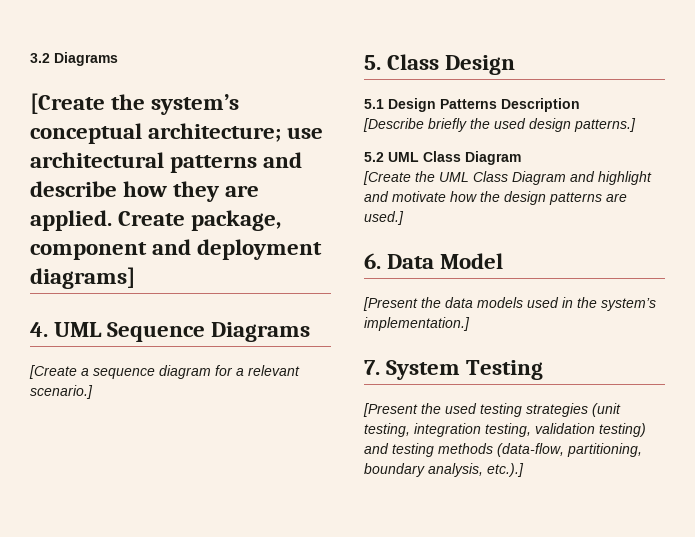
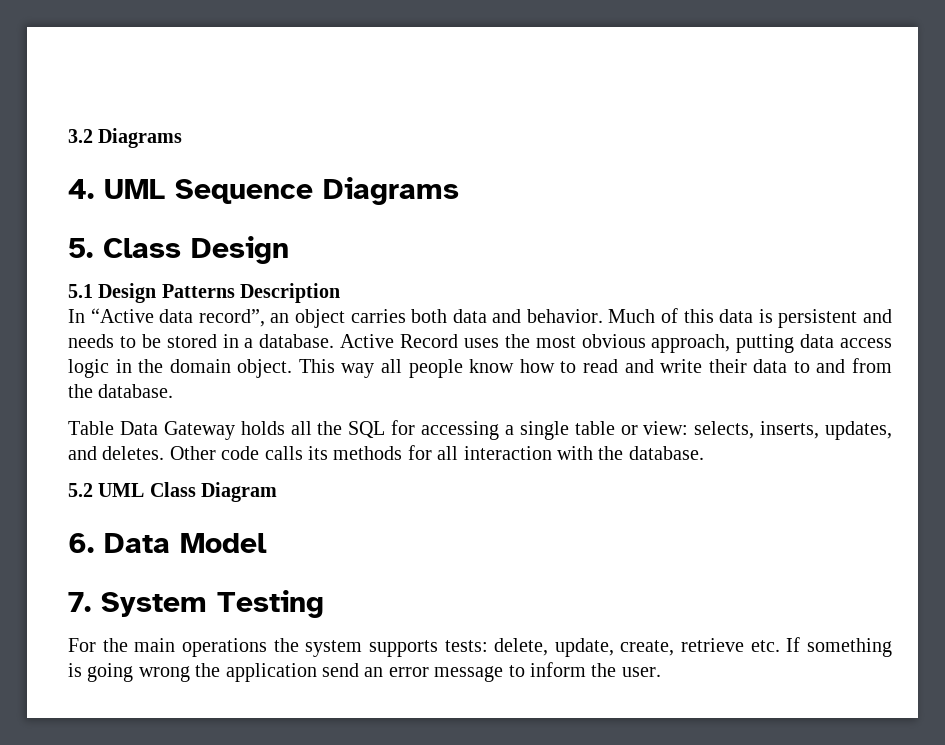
[30,93,240,115] [30,123,324,144] [30,152,303,173] [30,181,260,202] [30,210,282,231] [30,239,323,260] [30,267,135,289] [30,322,311,342] [29,365,300,379] [30,385,93,399] [Create the system’s conceptual architecture; use architectural patterns and describe how they are applied. Create package, component and deployment diagrams] // 4. UML Sequence Diagrams // [Create a sequence diagram for a relevant scenario.] -> [68,177,459,205] 4. UML Sequence Diagrams
[363,118,636,132] [364,151,521,165] [363,171,652,185] [364,191,627,205] [364,211,404,225] [364,253,504,269] [363,297,656,311] [364,317,470,331] [364,360,544,380] [363,403,621,417] [364,423,646,437] [364,443,642,457] [364,463,524,477] [Describe briefly the used design patterns.] // 5.2 UML Class Diagram // [Create the UML Class Diagram and highlight and motivate how the design patterns are used.] // 6. Data Model // [Present the data models used in the system’s implementation.] // 7. System Testing // [Present the used testing strategies (unit testing, integration testing, validation testing) and testing methods (data-flow, partitioning, boundary analysis, etc.).] -> [68,308,893,328] [68,334,892,353] [68,358,892,378] [68,384,174,398] [68,420,892,440] [68,445,704,460] [68,482,278,502] [68,533,267,553] [68,590,324,618] [68,637,892,657] [68,662,661,682] In “Active data record”, an object carries both data and behavior. Much of this data is persistent and needs to be stored in a database. Active Record uses the most obvious approach, putting data access logic in the domain object. This way all people know how to read and write their data to and from the database. // Table Data Gateway holds all the SQL for accessing a single table or view: selects, inserts, updates, and deletes. Other code calls its methods for all interaction with the database. // 5.2 UML Class Diagram // 6. Data Model // 7. System Testing // For the main operations the system supports tests: delete, update, create, retrieve etc. If something is going wrong the application send an error message to inform the user.

